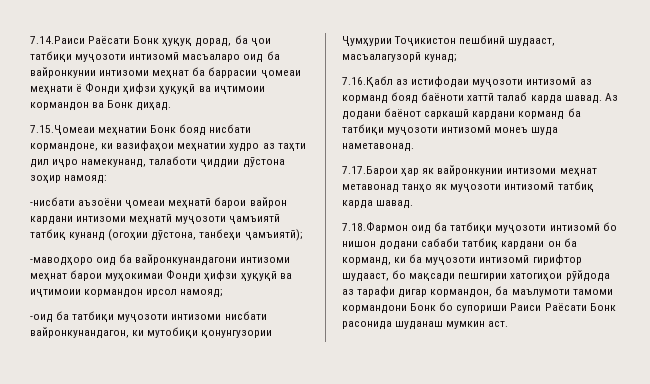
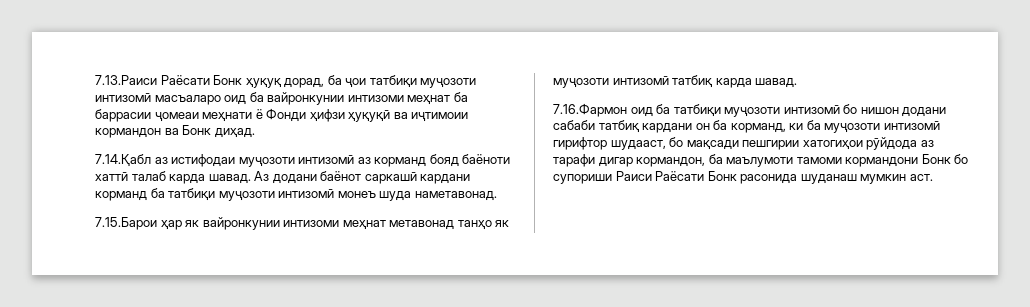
[30,36,85,44] 7.14.Раиси -> [95,75,157,85] 7.13.Раиси
[30,124,252,136] [30,140,306,152] [30,156,285,168] [30,175,108,184] [30,197,287,208] [30,214,281,225] [30,229,303,241] [30,254,291,266] [30,270,292,282] [30,289,224,298] [30,311,267,323] [30,327,273,339] [342,35,556,47] [342,52,458,63] [342,76,393,87] 7.15.Ҷомеаи меҳнатии Бонк бояд нисбати кормандоне, ки вазифаҳои меҳнатии худро аз таҳти дил иҷро намекунанд, талаботи ҷиддии дӯстона зоҳир намояд: // -нисбати аъзоёни ҷомеаи меҳнатӣ барои вайрон кардани интизоми меҳнатӣ муҷозоти ҷамъиятӣ татбиқ кунанд (огоҳии дӯстона, танбеҳи ҷамъиятӣ); // -маводҳоро оид ба вайронкунандагони интизоми меҳнат барои муҳокимаи Фонди ҳифзи ҳуқуқӣ ва иҷтимоии кормандон ирсол намояд; // -оид ба татбиқи муҷозоти интизоми нисбати вайронкунандагон, ки мутобиқи қонунгузории Ҷумҳурии Тоҷикистон пешбинӣ шудааст, масъалагузорӣ кунад; // 7.16.Қабл -> [95,154,151,167] 7.14.Қабл
[342,166,398,176] 7.17.Барои -> [95,217,157,230] 7.15.Барои
[342,222,408,233] 7.18.Фармон -> [553,103,627,117] 7.16.Фармон

